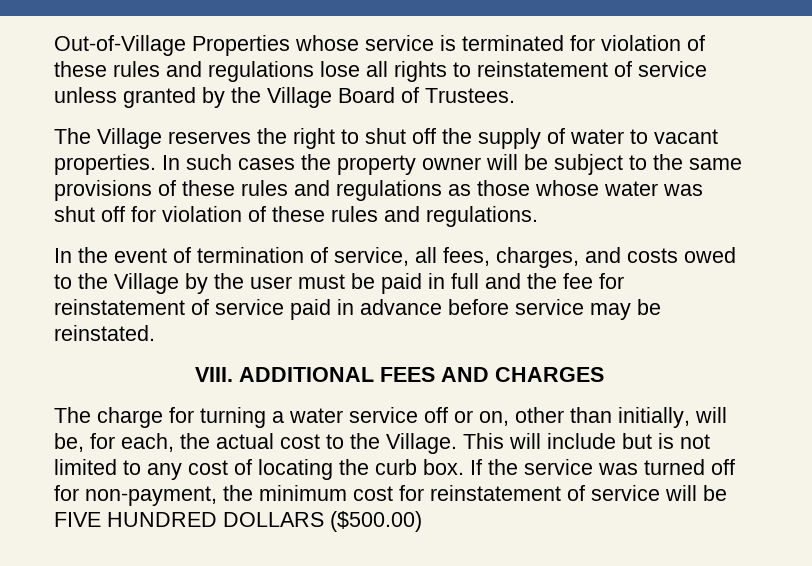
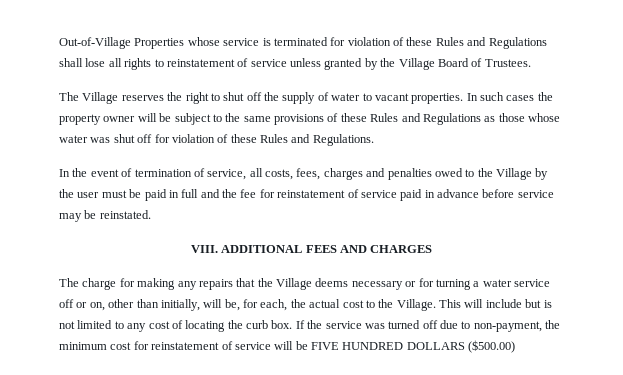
[113,61,314,82] rules and regulations -> [435,37,547,49] [59,58,83,67] Rules and Regulations shall
[241,180,442,201] rules and regulations -> [370,113,481,125] Rules and Regulations
[331,206,538,227] rules and regulations. -> [260,134,374,146] Rules and Regulations.
[443,247,678,268] fees, charges, and costs -> [265,168,432,180] costs, fees, charges and penalties
(194, 415) none -> [137,278,434,290] making any repairs that the Village deems necessary or for
[54,485,79,501] for -> [440,320,471,329] due to

